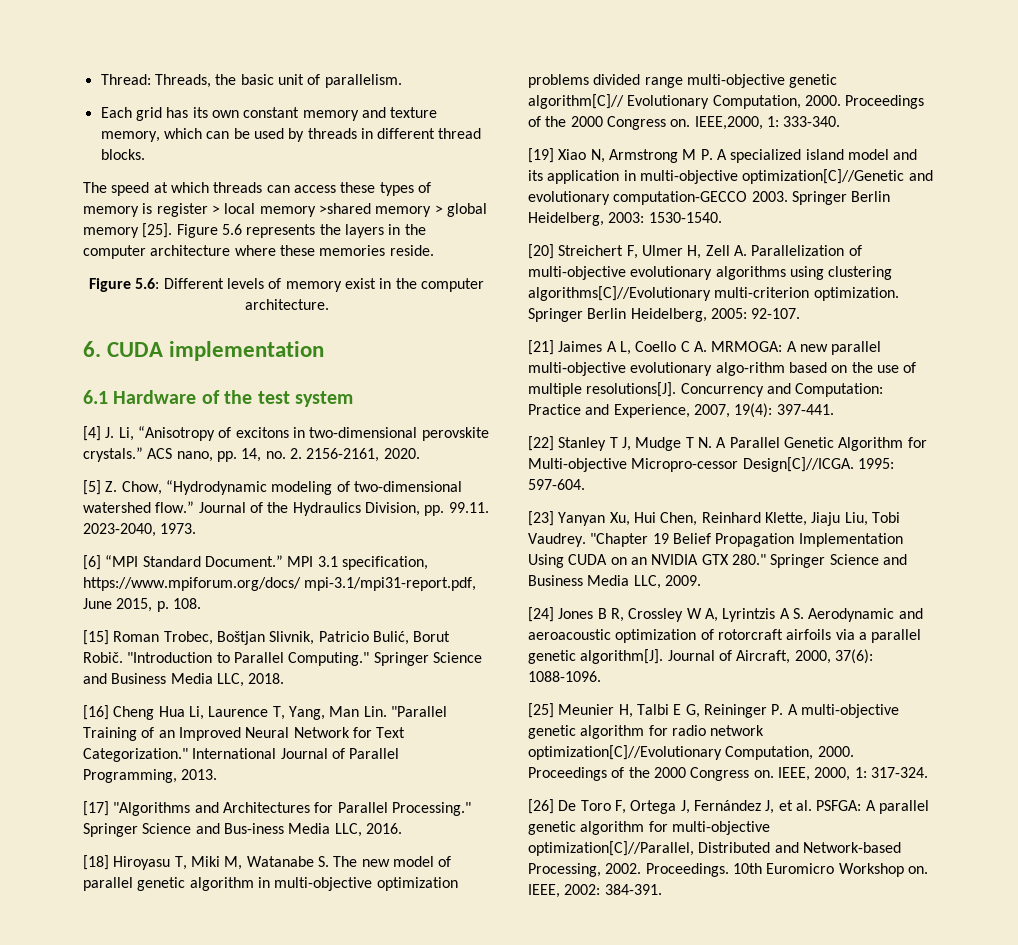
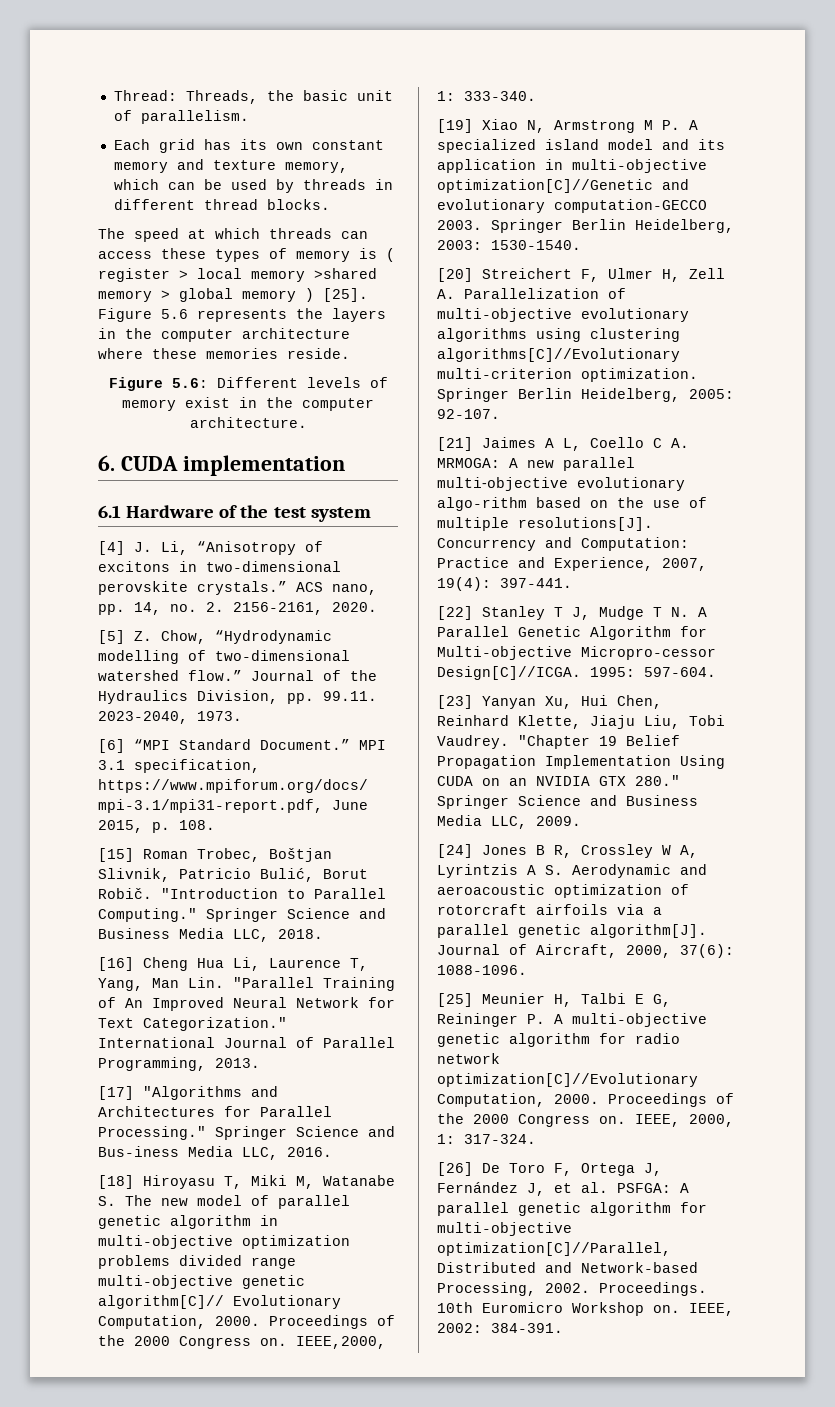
(153, 208) none -> [386,248,395,262] (
(139, 232) none -> [305,288,314,302] )
[271,481,333,495] modeling -> [98,650,179,664] modelling
[158,730,175,738] an -> [125,998,143,1008] An

